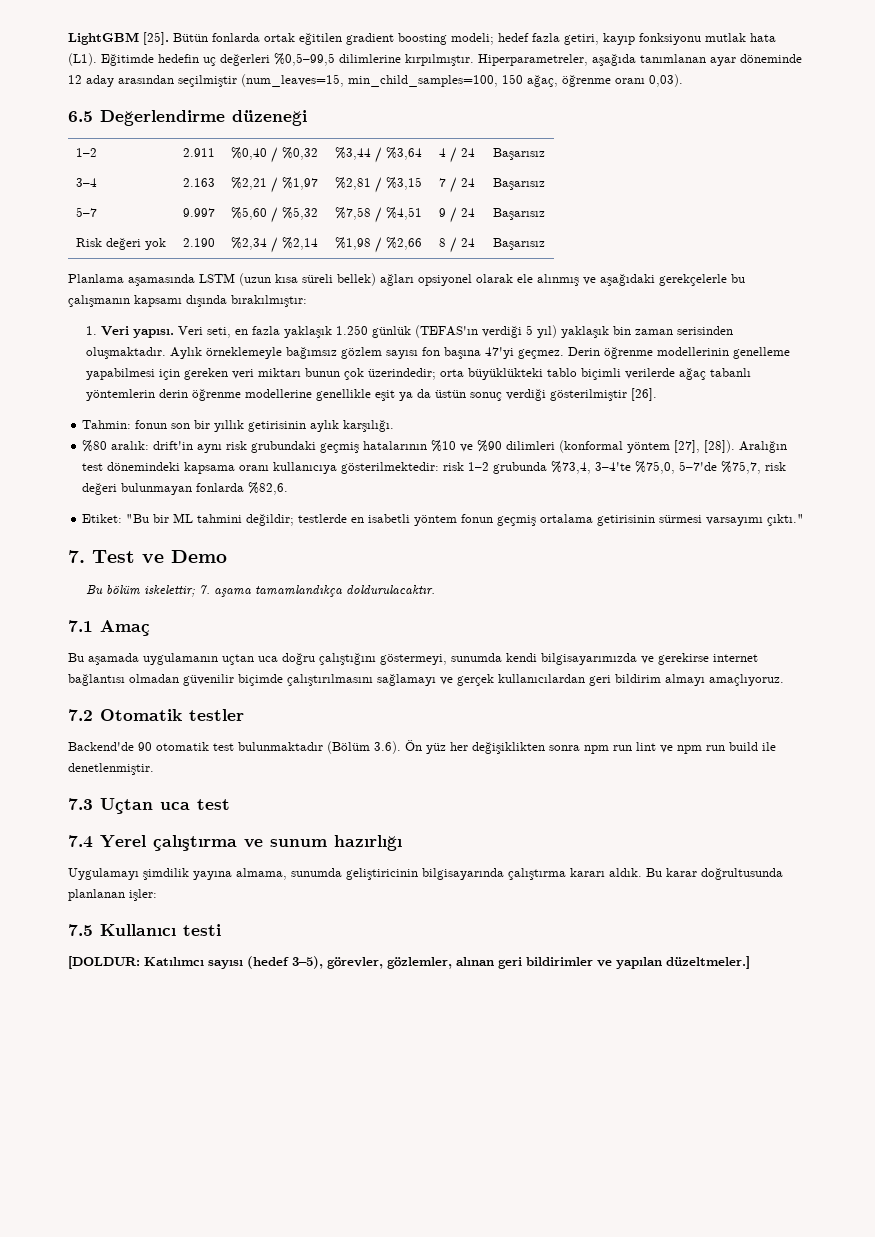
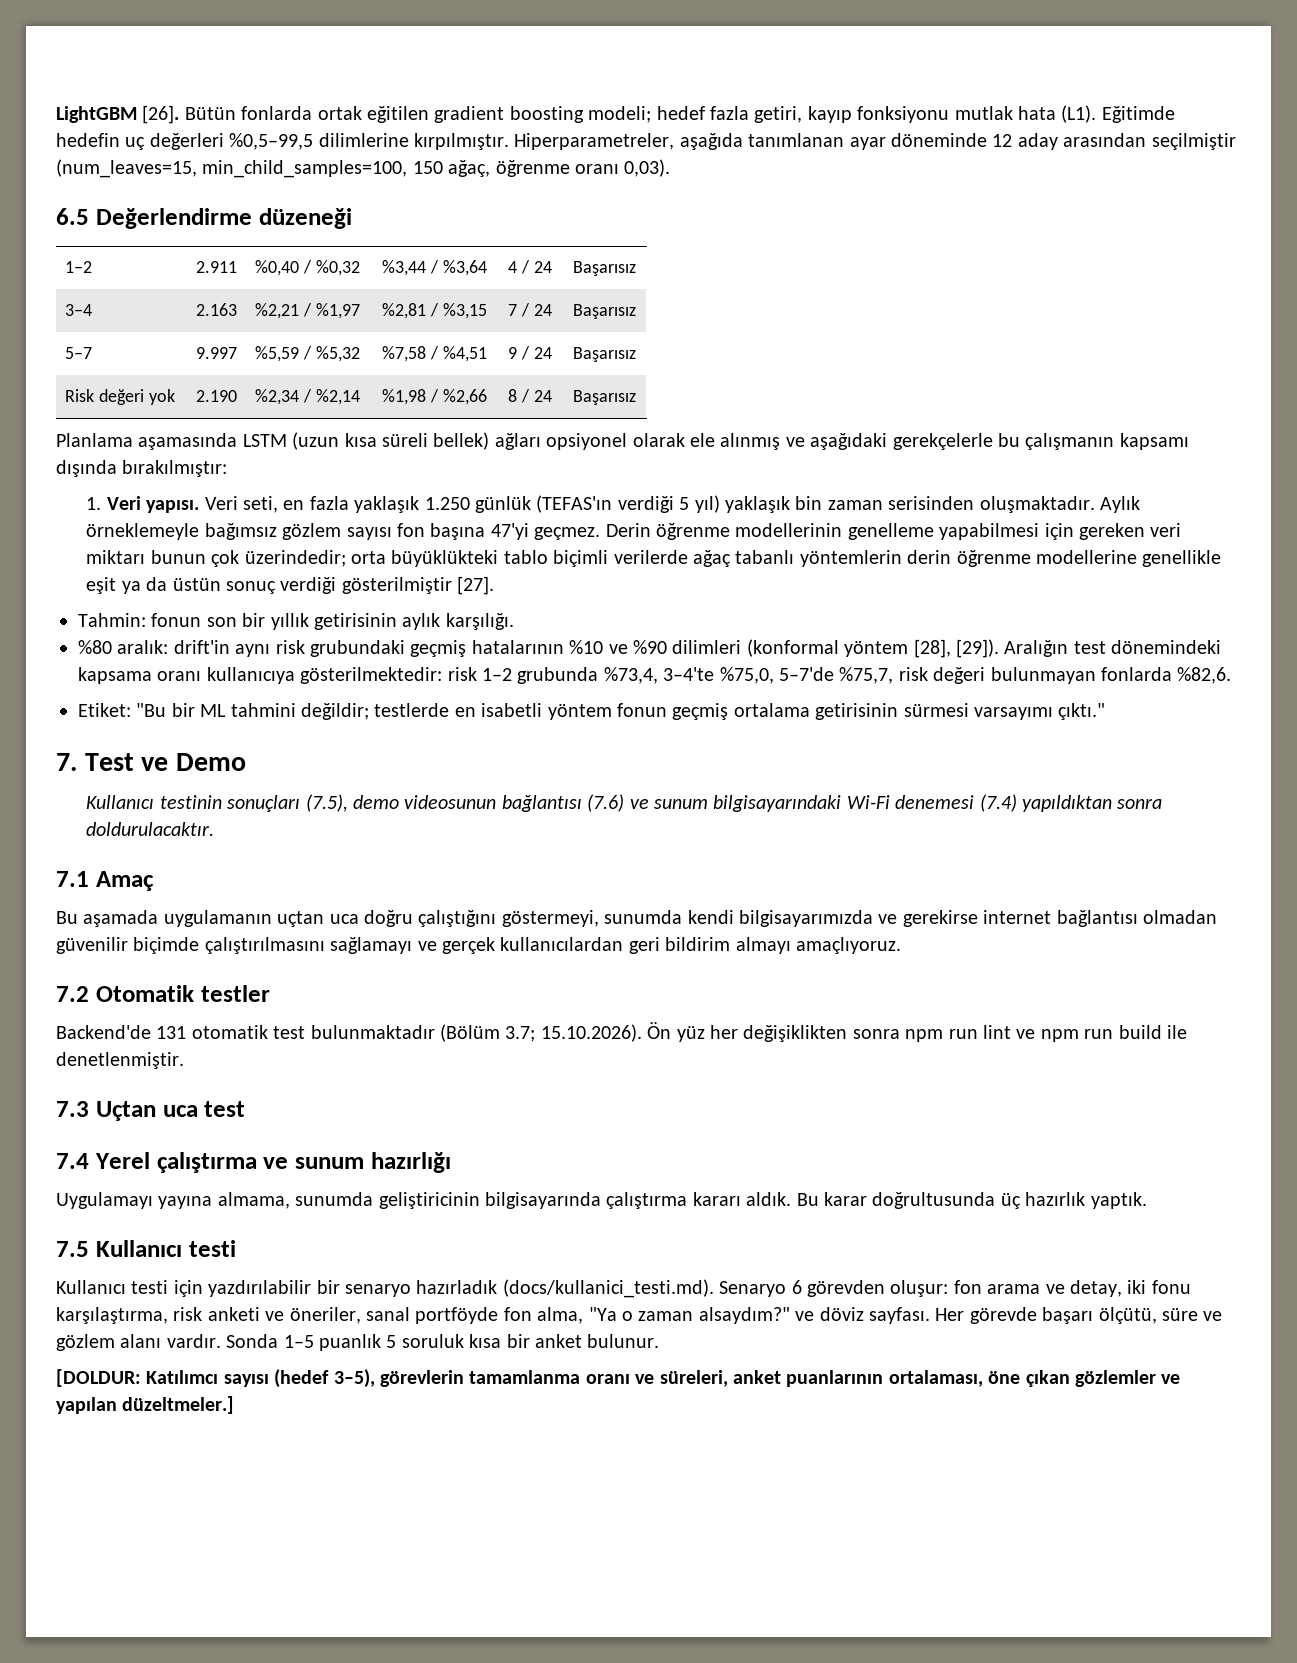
[143,32,169,45] [25]. -> [142,105,180,124] [26].
[230,207,267,220] %5,60 -> [254,346,299,362] %5,59
[630,388,657,401] [26]. -> [457,576,495,595] [27].
[674,440,736,453] [27], [28]). -> [913,639,999,658] [28], [29]).
[85,585,342,597] Bu bölüm iskelettir; 7. aşama tamamlandıkça -> [86,794,1163,812] Kullanıcı testinin sonuçları (7.5), demo videosunun bağlantısı (7.6) ve sunum bilgisayarındaki Wi-Fi denemesi (7.4) yapıldıktan sonra
[138,742,152,751] 90 -> [156,1026,187,1039] 131
[374,741,401,754] 3.6). -> [505,1024,642,1042] 3.7; 15.10.2026).
[143,868,189,880] şimdilik -> (153, 1200) none
[68,889,157,901] planlanan işler: -> [1000,1192,1147,1209] üç hazırlık yaptık.
(221, 930) none -> [56,1279,1191,1298] [56,1307,1223,1324] [56,1334,660,1351] // Kullanıcı testi için yazdırılabilir bir senaryo hazırladık (docs/kullanici_testi.md). Senaryo 6 görevden oluşur: fon arama ve detay, iki fonu karşılaştırma, risk anketi ve öneriler, sanal portföyde fon alma, "Ya o zaman alsaydım?" ve döviz sayfası. Her görevde başarı ölçütü, süre ve gözlem alanı vardır. Sonda 1–5 puanlık 5 soruluk kısa bir anket bulunur.
[327,957,593,969] görevler, gözlemler, alınan geri bildirimler -> [380,1370,1156,1387] görevlerin tamamlanma oranı ve süreleri, anket puanlarının ortalaması, öne çıkan gözlemler

